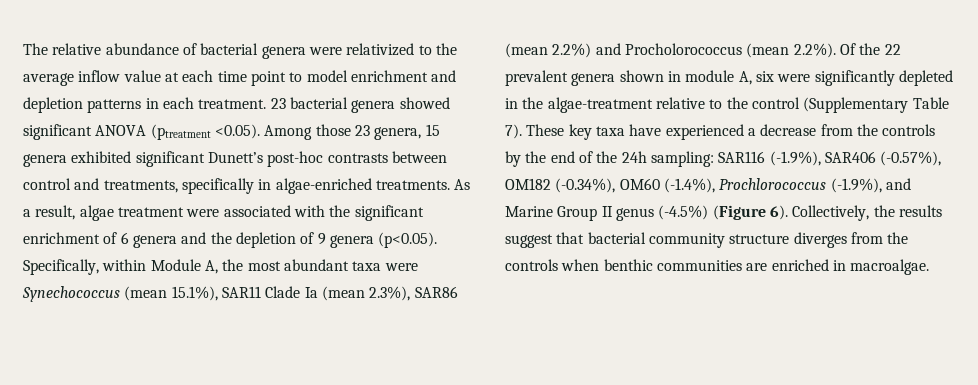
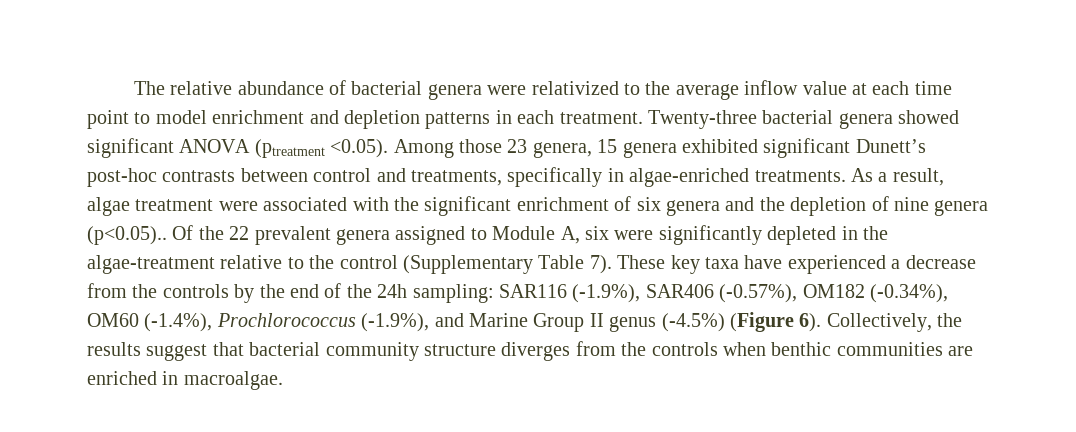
[270,98,286,109] 23 -> [647,110,757,129] Twenty-three
[120,232,129,244] 6 -> [636,197,661,211] six
[317,232,438,248] [23,259,418,275] [22,286,458,302] [505,43,836,58] 9 genera (p<0.05). Specifically, within Module A, the most abundant taxa were Synechococcus (mean 15.1%), SAR11 Clade Ia (mean 2.3%), SAR86 (mean 2.2%) and Procholorococcus (mean 2.2%). -> [893,197,989,216] [87,226,167,245] nine genera (p<0.05)..
[619,70,735,82] shown in module -> [395,226,556,245] assigned to Module

